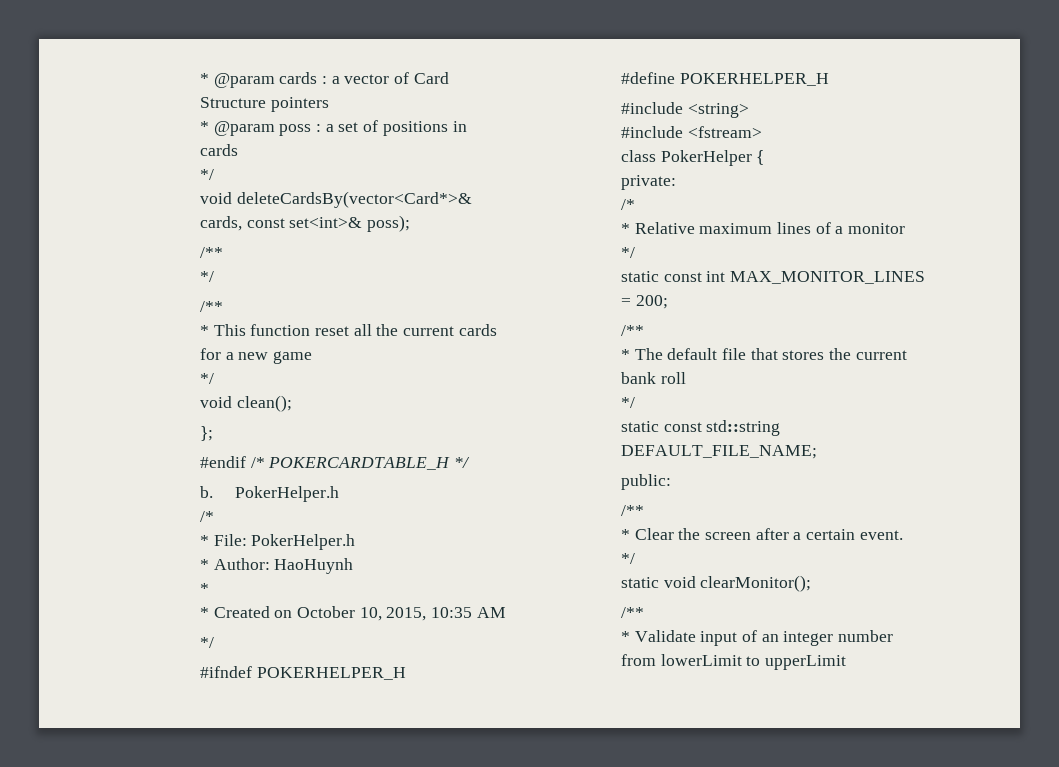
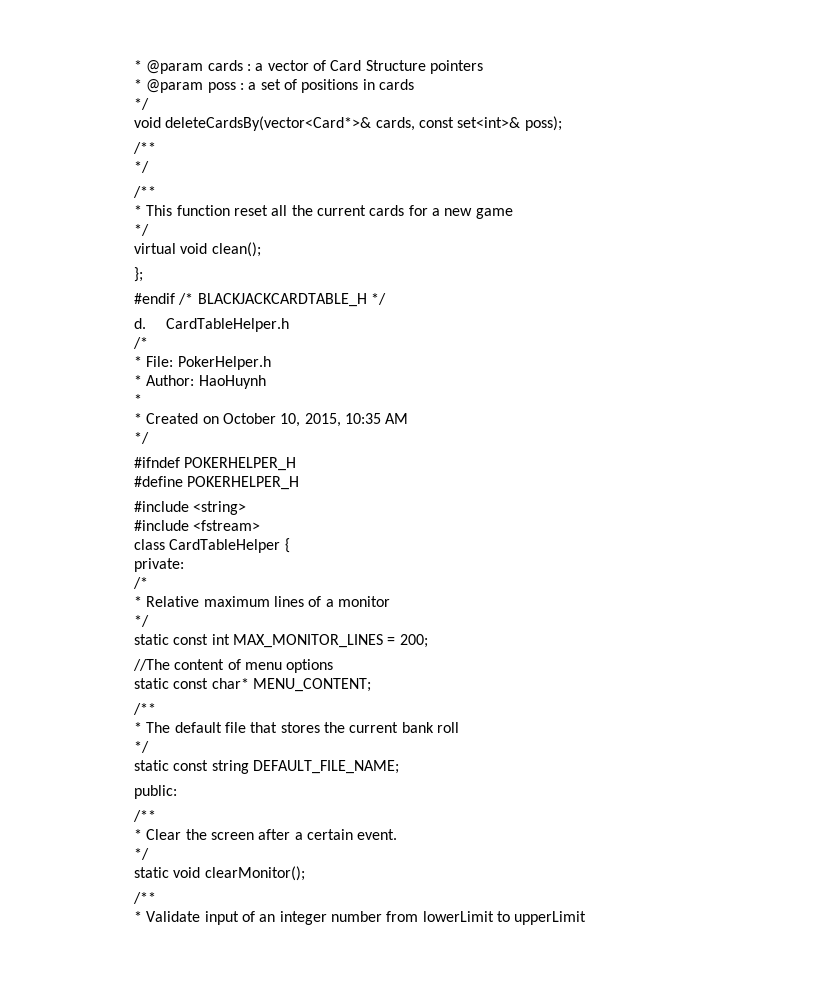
(214, 378) none -> [134,243,177,254] virtual
[268,457,471,470] [199,486,339,502] POKERCARDTABLE_H */ // b. PokerHelper.h -> [197,293,387,307] [134,318,289,332] BLACKJACKCARDTABLE_H */ // d. CardTableHelper.h
[660,150,752,166] PokerHelper -> [169,539,281,553] CardTableHelper
(668, 302) none -> [133,659,334,673] [134,678,372,692] // //The content of menu options // static const char* MENU_CONTENT;
[706,420,781,436] std::string -> [211,760,249,774] string

